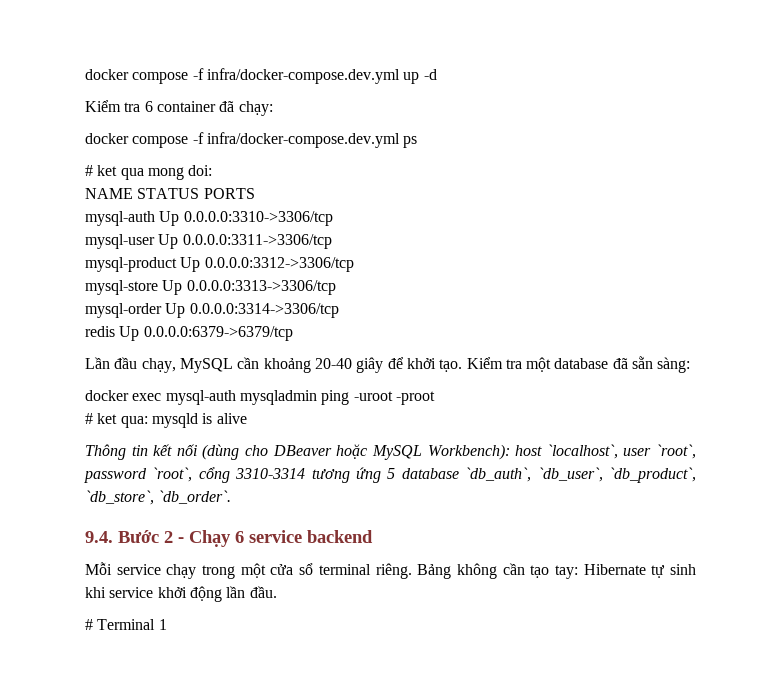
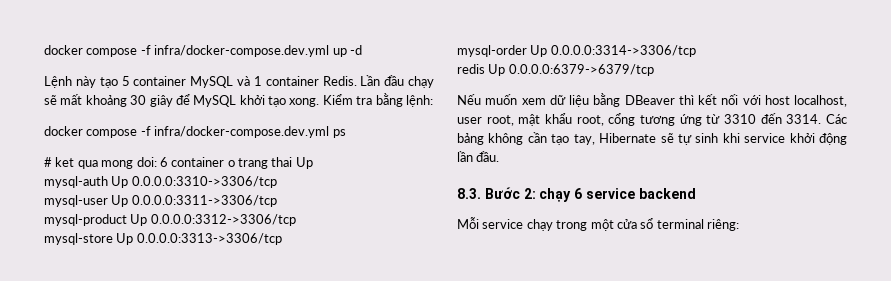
[85,100,273,116] Kiểm tra 6 container đã chạy: -> [44,75,434,88] [44,93,433,107] Lệnh này tạo 5 container MySQL và 1 container Redis. Lần đầu chạy sẽ mất khoảng 30 giây để MySQL khởi tạo xong. Kiểm tra bằng lệnh:
[85,188,255,199] // NAME STATUS PORTS -> [159,157,313,169] 6 container o trang thai Up
[85,356,691,373] [85,390,435,405] [85,413,247,428] [85,444,697,460] [84,467,697,483] [85,490,232,505] [85,530,231,547] Lần đầu chạy, MySQL cần khoảng 20-40 giây để khởi tạo. Kiểm tra một database đã sẵn sàng: // docker exec mysql-auth mysqladmin ping -uroot -proot // # ket qua: mysqld is alive // Thông tin kết nối (dùng cho DBeaver hoặc MySQL Workbench): host `localhost`, user `root`, password `root`, cổng 3310-3314 tương ứng 5 database `db_auth`, `db_user`, `db_product`, `db_store`, `db_order`. // 9.4. Bước 2 - Chạy -> [457,93,847,107] [457,113,847,126] [457,132,847,145] [457,151,500,162] [457,187,572,202] Nếu muốn xem dữ liệu bằng DBeaver thì kết nối với host localhost, user root, mật khẩu root, cổng tương ứng từ 3310 đến 3314. Các bảng không cần tạo tay, Hibernate sẽ tự sinh khi service khởi động lần đầu. // 8.3. Bước 2: chạy
[375,563,696,579] [85,586,277,602] [85,619,167,630] riêng. Bảng không cần tạo tay: Hibernate tự sinh khi service khởi động lần đầu. // # Terminal 1 -> [707,219,739,231] riêng:

